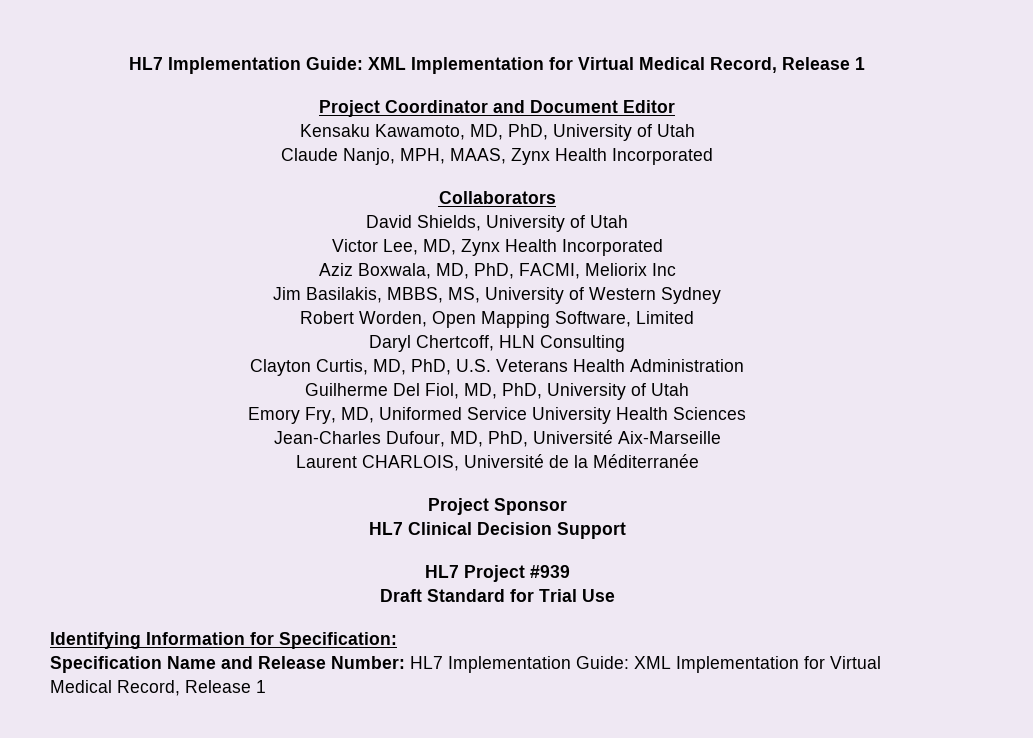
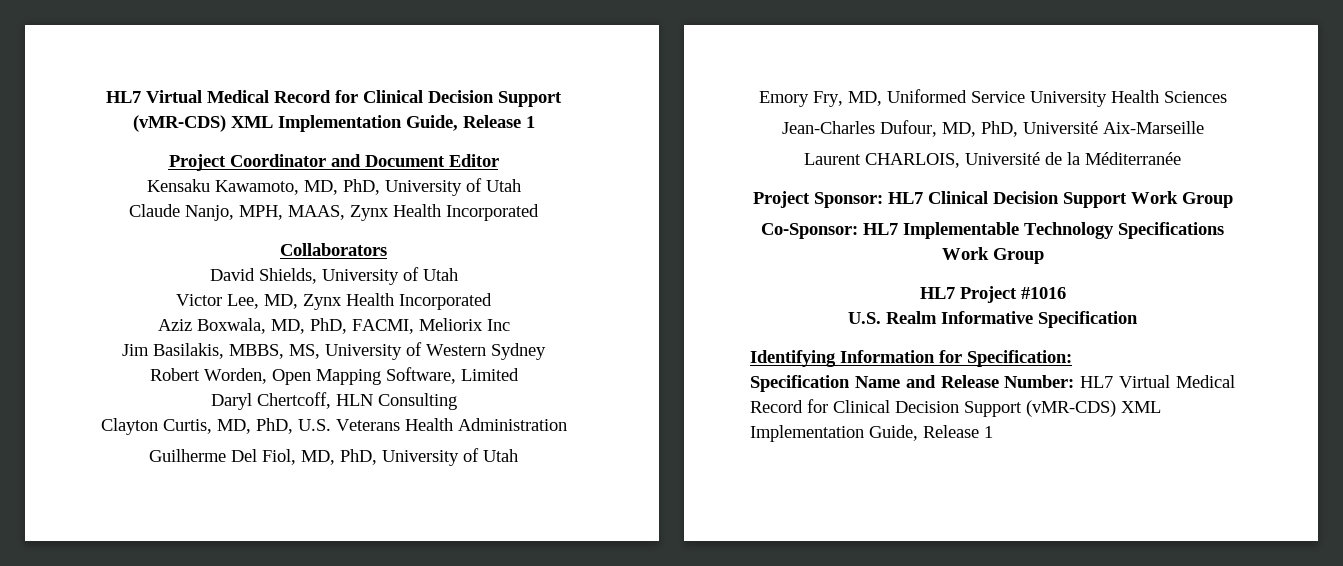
[129,57,777,74] HL7 Implementation Guide: XML Implementation for Virtual Medical Record, -> [106,90,562,107] [132,115,458,132] HL7 Virtual Medical Record for Clinical Decision Support (vMR-CDS) XML Implementation Guide,
[493,498,567,515] Sponsor // -> [813,192,883,208] Sponsor:
[424,565,570,582] [379,589,615,602] // HL7 Project #939 // Draft Standard for Trial Use -> [1130,191,1233,208] [761,222,1224,239] [941,247,1044,264] [919,286,1066,303] [848,311,1138,328] Work Group // Co-Sponsor: HL7 Implementable Technology Specifications Work Group // HL7 Project #1016 // U.S. Realm Informative Specification
[448,656,881,673] [50,680,180,696] Implementation Guide: XML Implementation for Virtual Medical Record, -> [1119,375,1235,388] [750,399,1161,417] [750,425,918,442] Virtual Medical Record for Clinical Decision Support (vMR-CDS) XML Implementation Guide,

